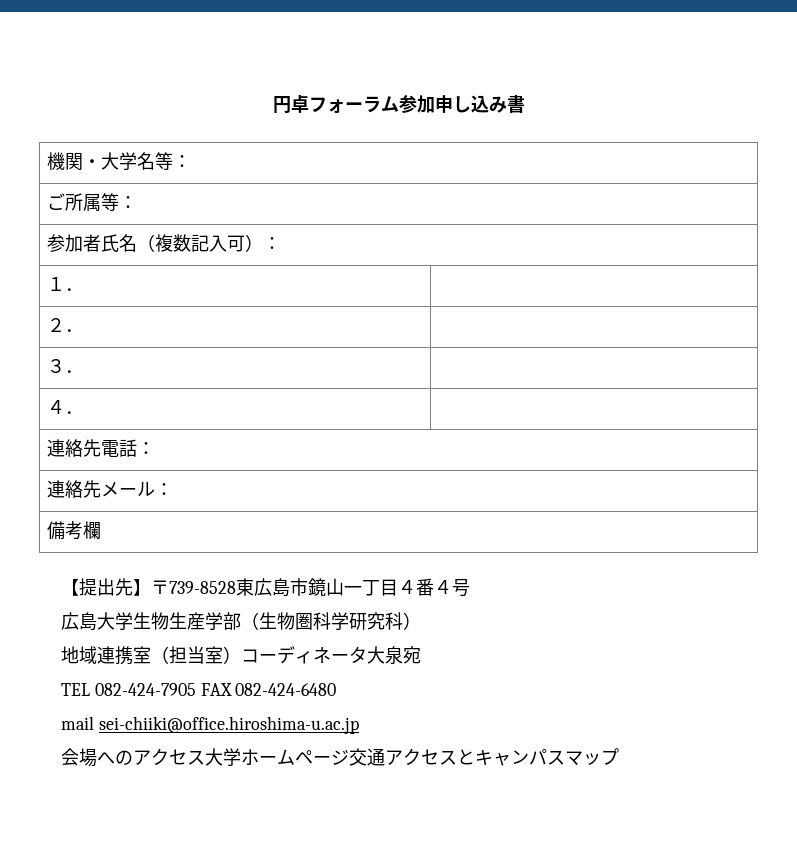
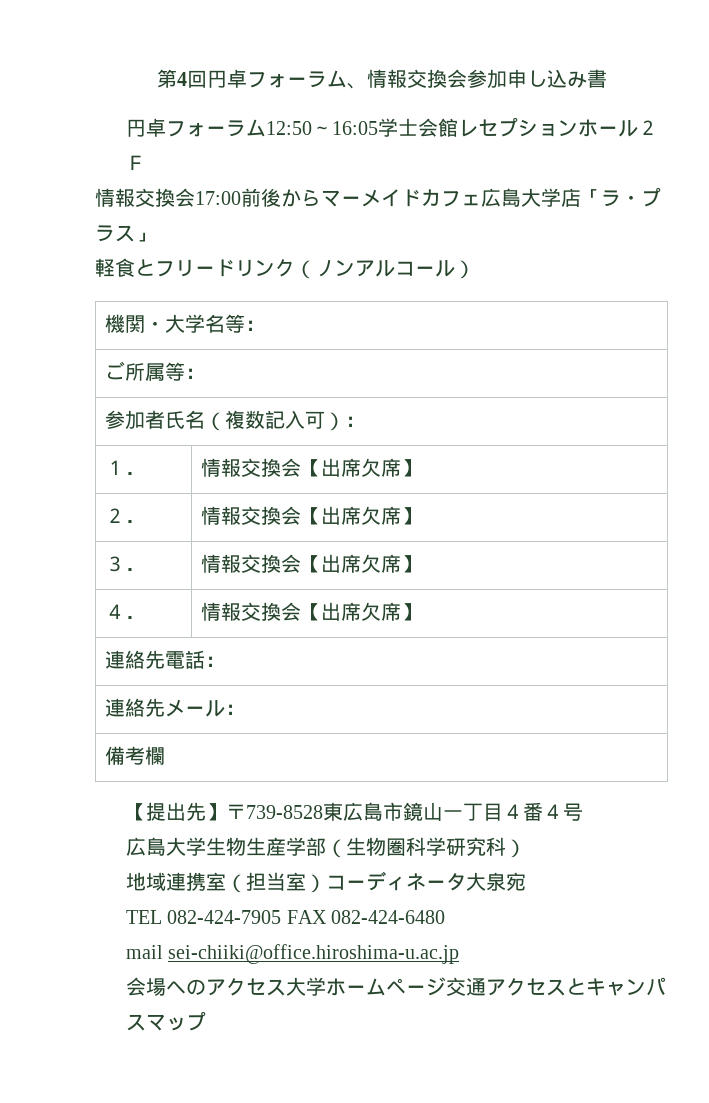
[272,95,399,113] 円卓フォーラム -> [156,69,467,89] 第4回円卓フォーラム、情報交換会
(525, 103) none -> [125,117,658,137] [125,155,146,170] [95,187,661,207] [95,225,155,242] [95,258,475,279] // 円卓フォーラム12:50～16:05学士会館レセプションホール２Ｆ // 情報交換会17:00前後からマーメイドカフェ広島大学店「ラ・プラス」 // 軽食とフリードリンク（ノンアルコール）
[46,318,83,332] [46,359,83,373] [46,400,83,414] // ２． | // ３． | // ４． | -> [200,458,421,477] [104,508,145,523] [200,506,421,525] [104,556,145,572] [200,554,421,573] [104,604,145,619] [200,602,421,621] 情報交換会【出席欠席】 // ２． | 情報交換会【出席欠席】 // ３． | 情報交換会【出席欠席】 // ４． | 情報交換会【出席欠席】

